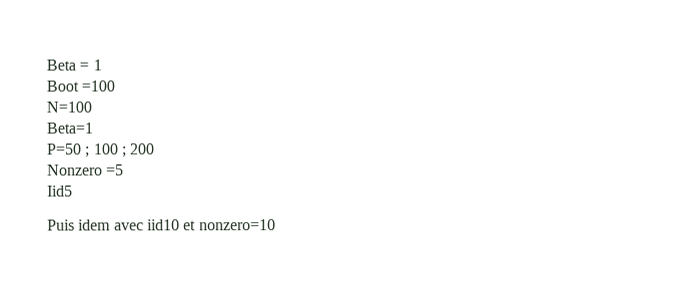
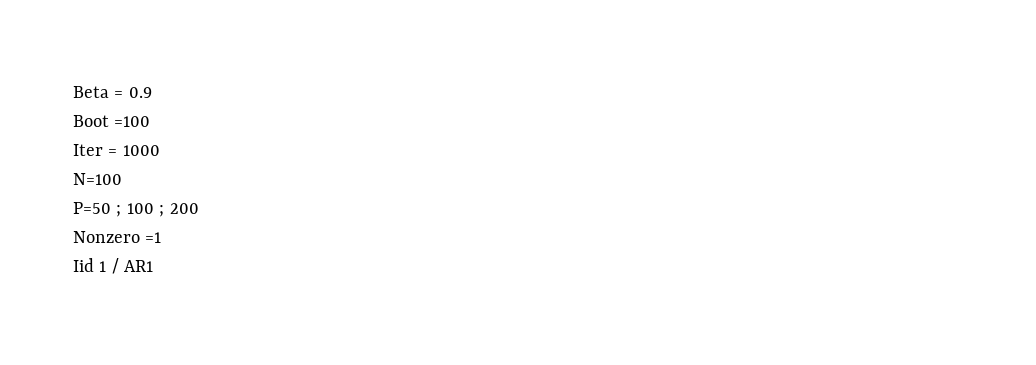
[92,59,102,71] 1 -> [128,87,152,98] 0.9
(116, 86) none -> [73,144,160,156] // Iter = 1000
[46,122,93,134] // Beta=1 -> (122, 179) none
[106,164,125,176] [47,185,73,197] [47,219,276,231] =5 // Iid5 // Puis idem avec iid10 et nonzero=10 -> [145,232,162,243] [73,258,154,274] =1 // Iid 1 / AR1

